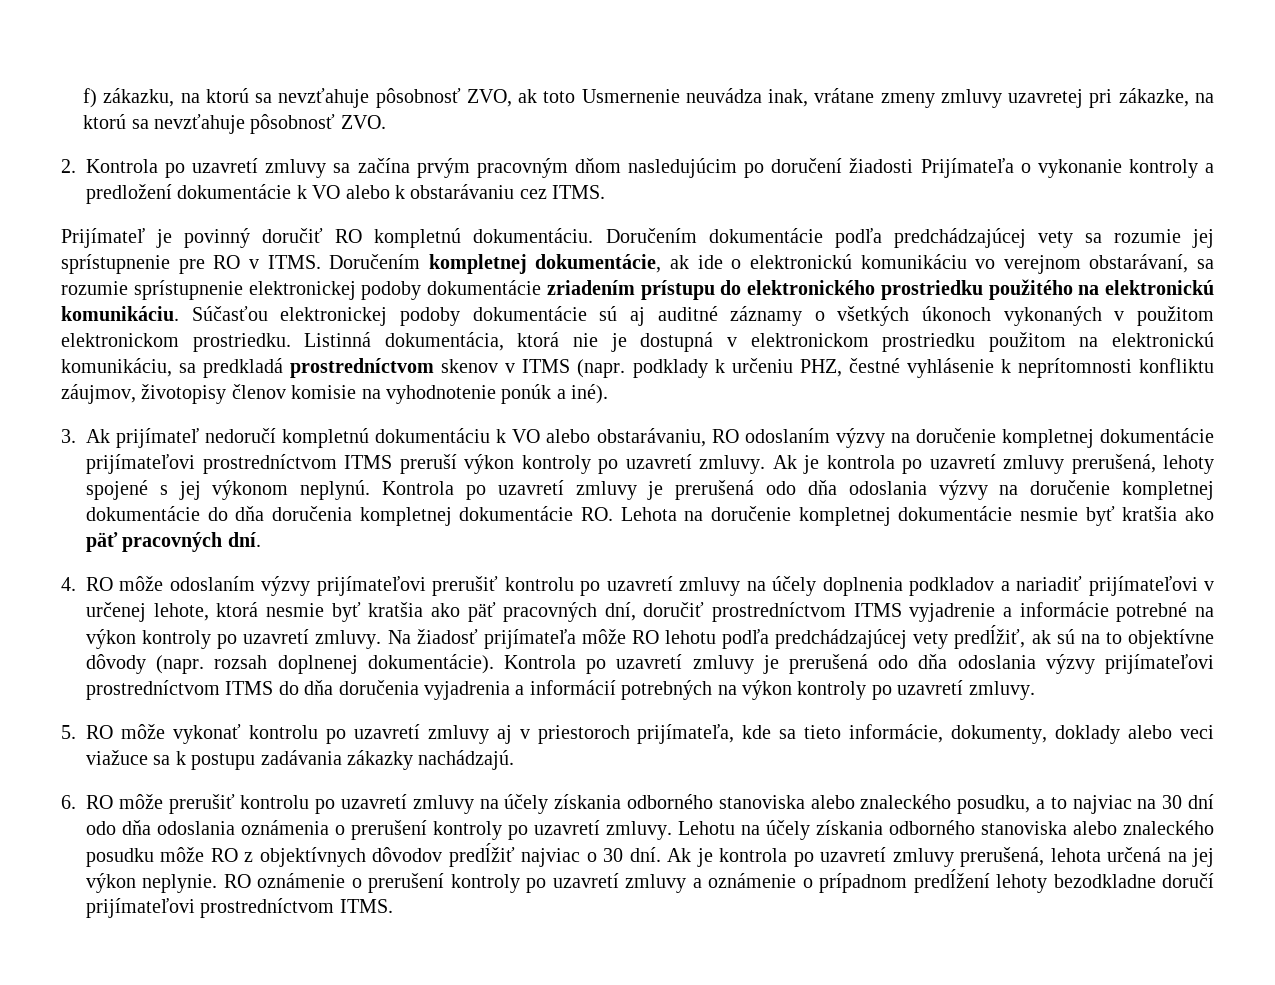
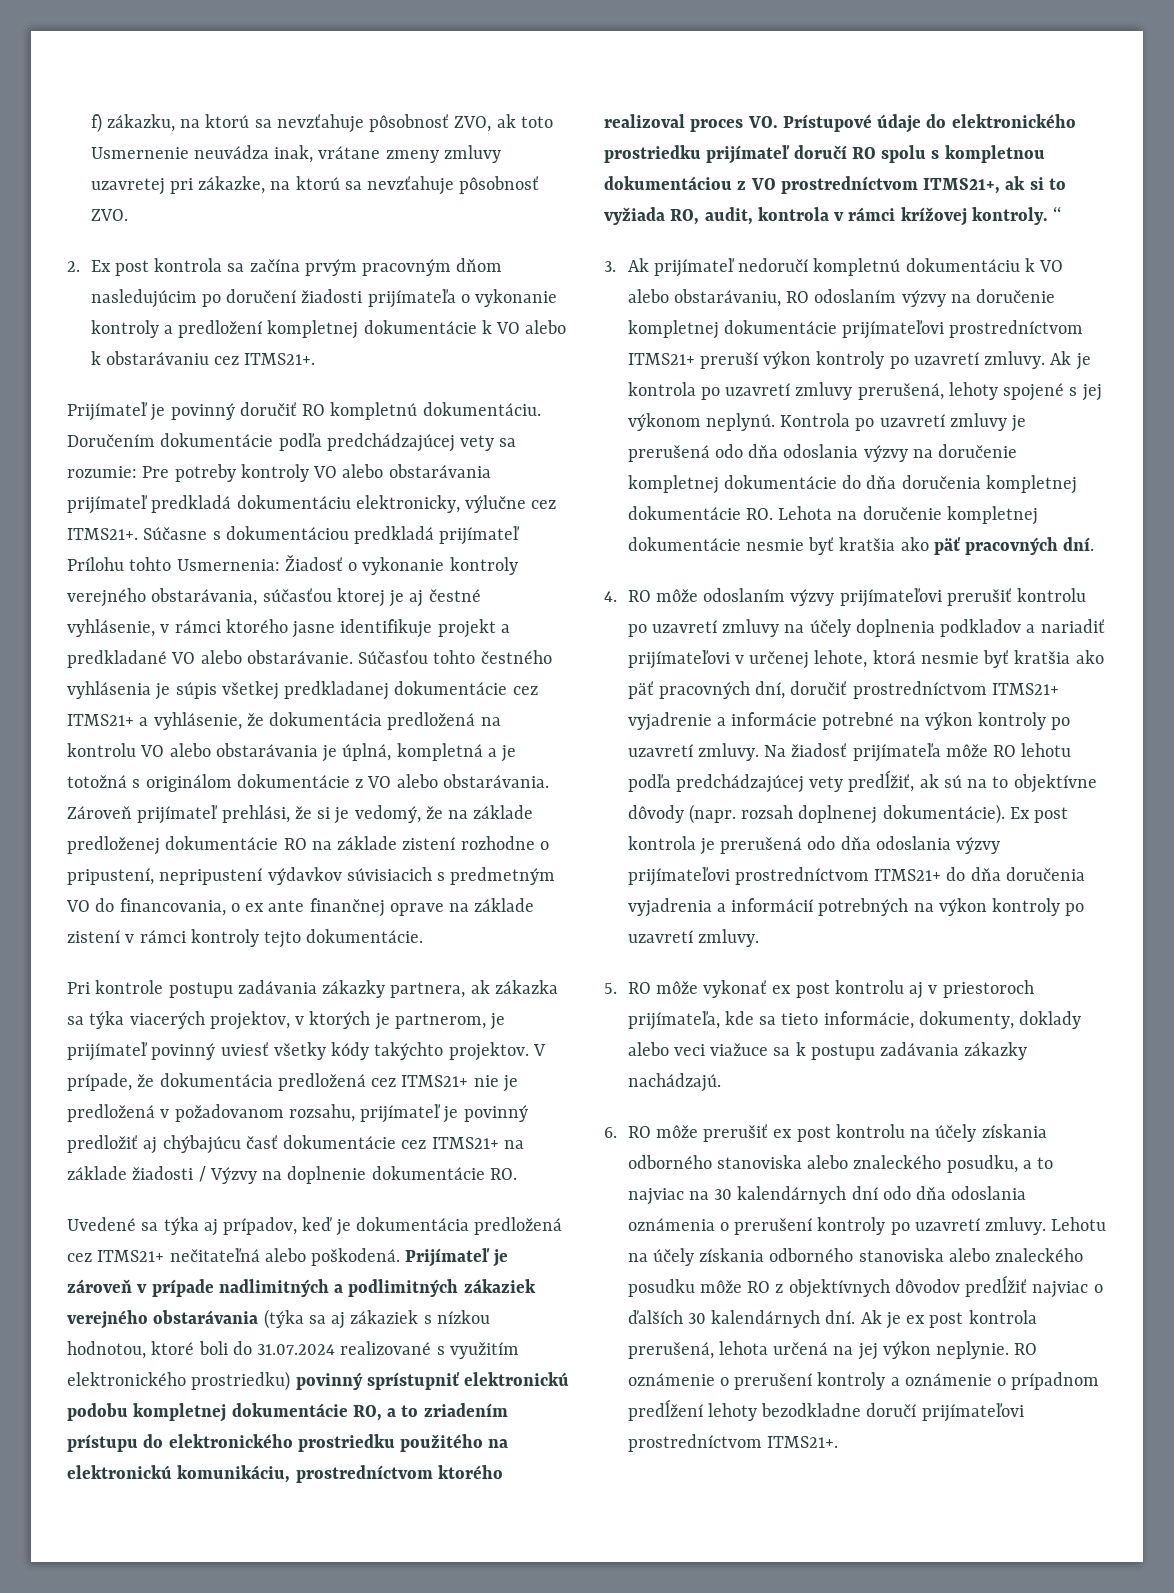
[86,158,327,178] Kontrola po uzavretí zmluvy -> [90,258,223,276] Ex post kontrola
[920,158,1014,178] Prijímateľa -> [367,289,456,308] prijímateľa
(172, 194) none -> [267,320,359,339] kompletnej
[552,185,606,199] ITMS. -> [244,353,316,365] ITMS21+.
[1113,229,1214,248] [61,254,1214,274] [61,280,541,300] rozumie jej sprístupnenie pre RO v ITMS. Doručením kompletnej dokumentácie, ak ide o elektronickú komunikáciu vo verejnom obstarávaní, sa rozumie sprístupnenie elektronickej podoby dokumentácie -> [67,464,491,482] [67,495,557,514] [67,526,521,545] [67,555,518,575] [67,588,481,607] [67,619,510,638] [67,650,552,668] [67,681,538,700] [67,712,501,730] [67,743,517,762] [67,774,549,792] [67,805,534,824] [67,836,549,855] [67,867,556,885] [66,898,535,917] [67,929,424,948] [67,980,558,998] [67,1011,506,1030] [67,1042,546,1061] [67,1073,518,1092] [67,1104,528,1123] [67,1135,524,1154] [67,1166,517,1184] [67,1217,563,1236] [67,1248,508,1267] [67,1279,536,1297] [67,1309,490,1329] [67,1341,519,1359] [67,1371,570,1391] [67,1403,419,1422] rozumie: Pre potreby kontroly VO alebo obstarávania prijímateľ predkladá dokumentáciu elektronicky, výlučne cez ITMS21+. Súčasne s dokumentáciou predkladá prijímateľ Prílohu tohto Usmernenia: Žiadosť o vykonanie kontroly verejného obstarávania, súčasťou ktorej je aj čestné vyhlásenie, v rámci ktorého jasne identifikuje projekt a predkladané VO alebo obstarávanie. Súčasťou tohto čestného vyhlásenia je súpis všetkej predkladanej dokumentácie cez ITMS21+ a vyhlásenie, že dokumentácia predložená na kontrolu VO alebo obstarávania je úplná, kompletná a je totožná s originálom dokumentácie z VO alebo obstarávania. Zároveň prijímateľ prehlási, že si je vedomý, že na základe predloženej dokumentácie RO na základe zistení rozhodne o pripustení, nepripustení výdavkov súvisiacich s predmetným VO do financovania, o ex ante finančnej oprave na základe zistení v rámci kontroly tejto dokumentácie. // Pri kontrole postupu zadávania zákazky partnera, ak zákazka sa týka viacerých projektov, v ktorých je partnerom, je prijímateľ povinný uviesť všetky kódy takýchto projektov. V prípade, že dokumentácia predložená cez ITMS21+ nie je predložená v požadovanom rozsahu, prijímateľ je povinný predložiť aj chýbajúcu časť dokumentácie cez ITMS21+ na základe žiadosti / Výzvy na doplnenie dokumentácie RO. // Uvedené sa týka aj prípadov, keď je dokumentácia predložená cez ITMS21+ nečitateľná alebo poškodená. Prijímateľ je zároveň v prípade nadlimitných a podlimitných zákaziek verejného obstarávania (týka sa aj zákaziek s nízkou hodnotou, ktoré boli do 31.07.2024 realizované s využitím elektronického prostriedku) povinný sprístupniť elektronickú podobu kompletnej dokumentácie RO, a to
[61,306,1214,326] [61,332,1214,352] [61,358,1214,378] [61,384,609,404] komunikáciu. Súčasťou elektronickej podoby dokumentácie sú aj auditné záznamy o všetkých úkonoch vykonaných v použitom elektronickom prostriedku. Listinná dokumentácia, ktorá nie je dostupná v elektronickom prostriedku použitom na elektronickú komunikáciu, sa predkladá prostredníctvom skenov v ITMS (napr. podklady k určeniu PHZ, čestné vyhlásenie k neprítomnosti konfliktu záujmov, životopisy členov komisie na vyhodnotenie ponúk a iné). -> [177,1465,503,1483] [604,114,1076,133] [604,145,1045,164] [604,176,1066,194] [604,206,1062,226] komunikáciu, prostredníctvom ktorého realizoval proces VO. Prístupové údaje do elektronického prostriedku prijímateľ doručí RO spolu s kompletnou dokumentáciou z VO prostredníctvom ITMS21+, ak si to vyžiada RO, audit, kontrola v rámci krížovej kontroly. ‘‘
[344,455,392,469] ITMS -> [627,353,695,365] ITMS21+
[853,603,902,617] ITMS -> [991,683,1059,695] ITMS21+
[503,654,754,674] Kontrola po uzavretí zmluvy -> [1009,807,1069,823] [627,836,696,850] Ex post kontrola
[225,681,274,695] ITMS -> [874,869,942,881] ITMS21+
[248,724,489,744] kontrolu po uzavretí zmluvy -> [772,980,904,998] ex post kontrolu
[240,794,474,814] kontrolu po uzavretí zmluvy -> [773,1124,905,1142] ex post kontrolu
(1183, 802) none -> [737,1186,847,1204] kalendárnych
[603,847,954,867] 30 dní. Ak je kontrola po uzavretí zmluvy -> [627,1310,1037,1329] ďalších 30 kalendárnych dní. Ak je ex post kontrola
[526,873,687,893] po uzavretí zmluvy -> (886, 1381) none
[339,899,393,913] ITMS. -> [766,1436,838,1448] ITMS21+.

